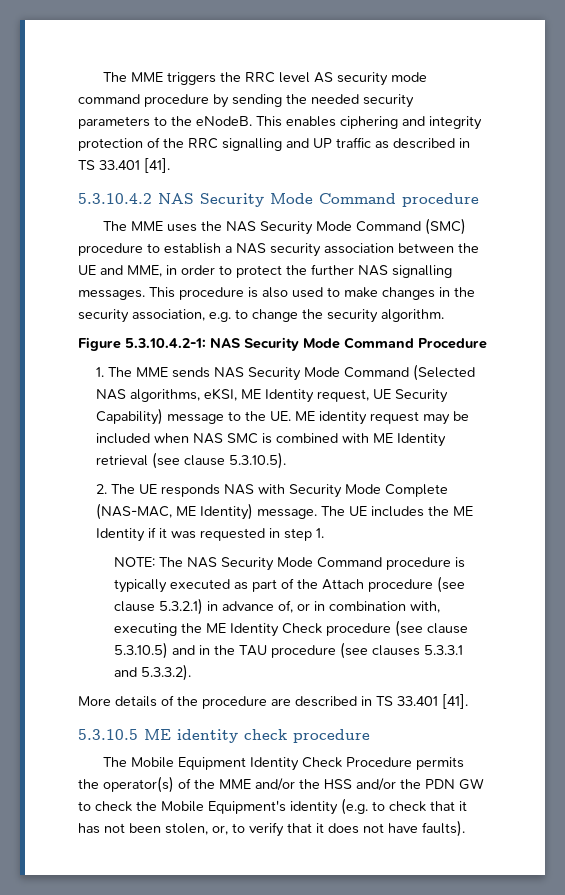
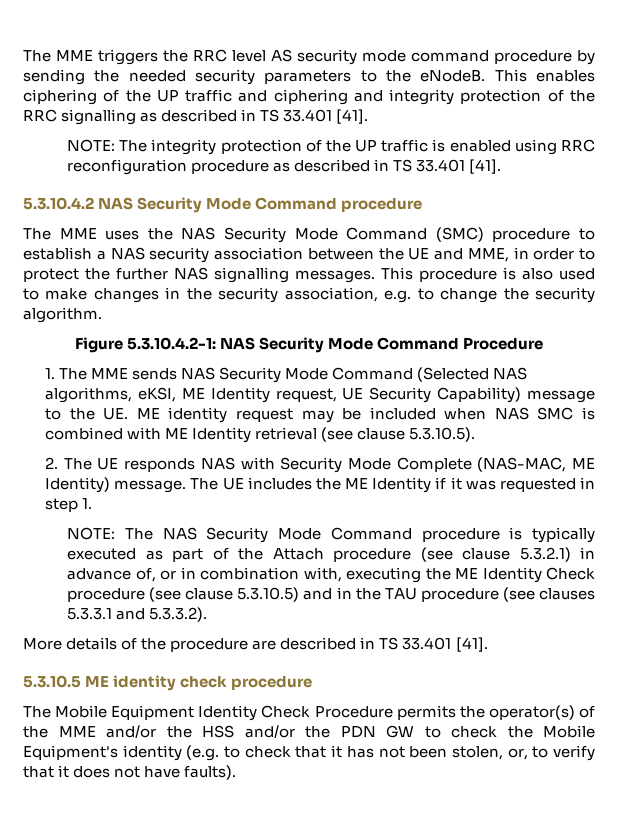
(398, 122) none -> [103,89,348,105] of the UP traffic and ciphering
[286,137,371,148] and UP traffic -> [140,109,369,124] [66,139,596,155] [66,159,270,175] as described in TS 33.401 [41]. // NOTE: The integrity protection of the UP traffic is enabled using RRC reconfiguration procedure

